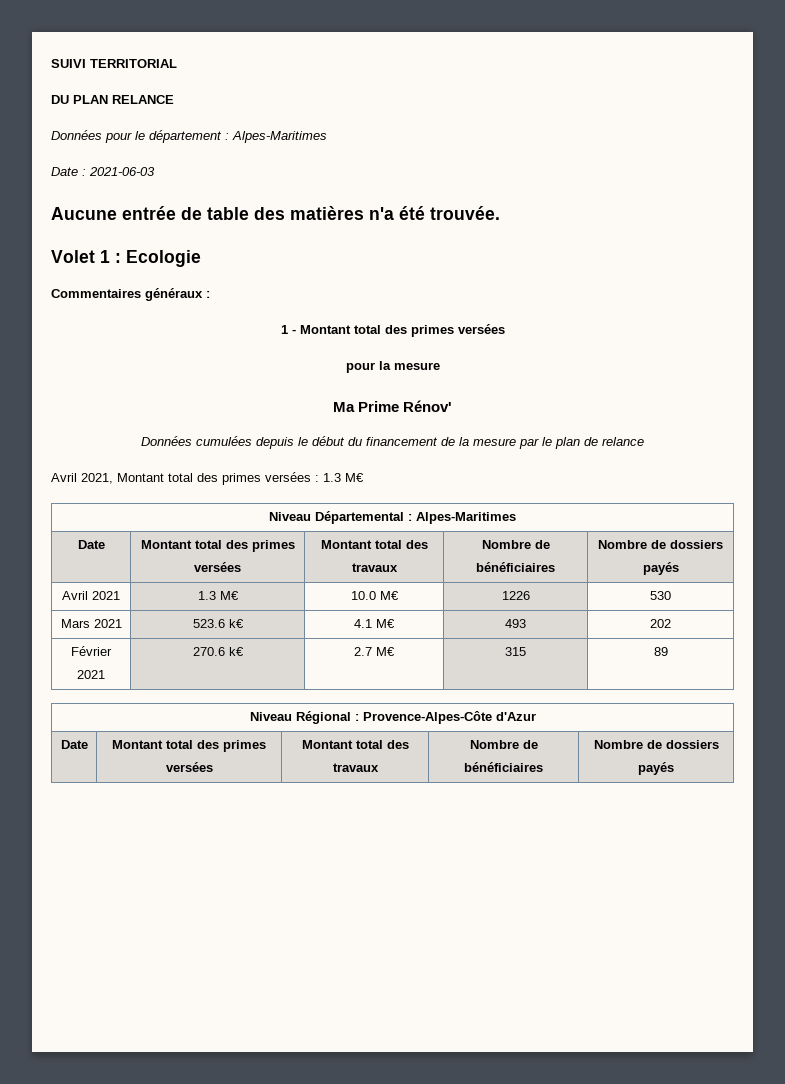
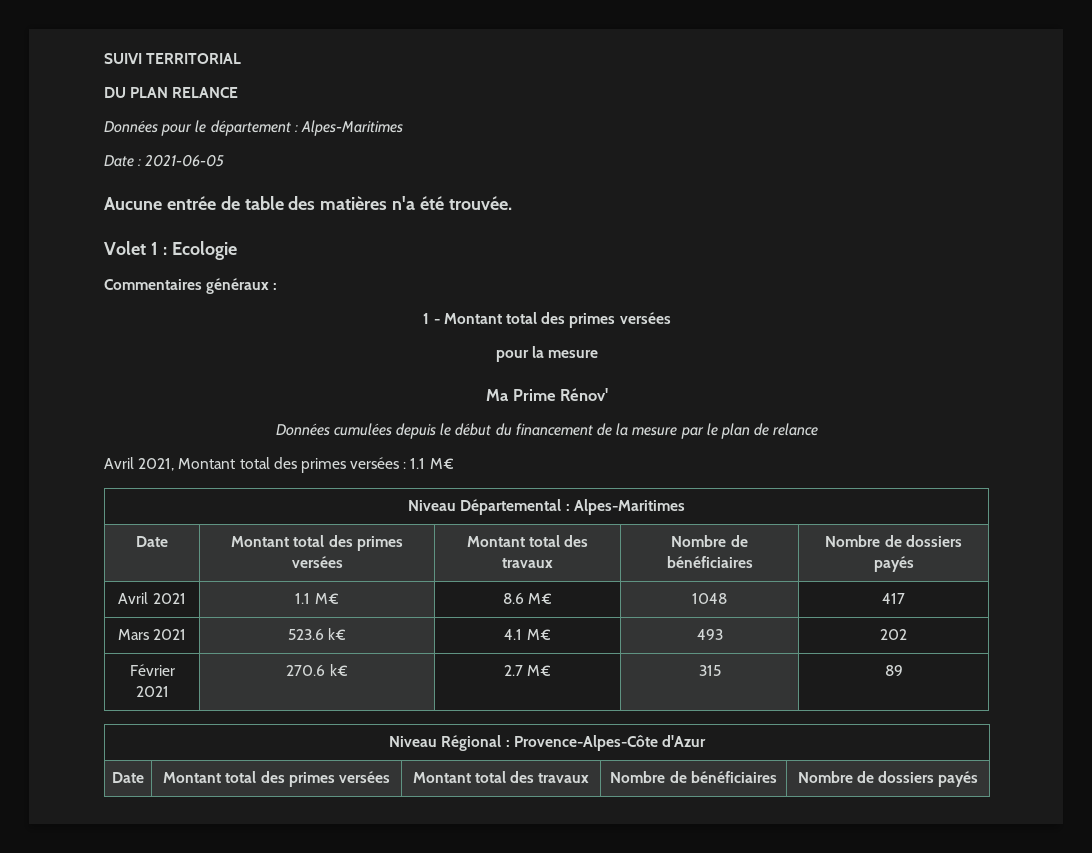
[89,167,155,176] 2021-06-03 -> [145,154,225,167] 2021-06-05
[323,473,341,482] 1.3 -> [410,458,426,469] 1.1
[197,591,239,600] [350,591,399,600] [501,591,530,600] [650,591,671,600] 1.3 M€ | 10.0 M€ | 1226 | 530 -> [295,593,339,604] [502,593,553,604] [692,593,728,604] [882,593,906,604] 1.1 M€ | 8.6 M€ | 1048 | 417

